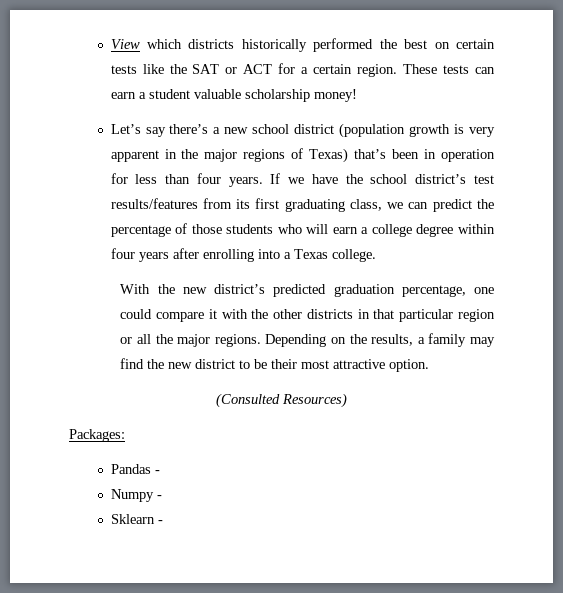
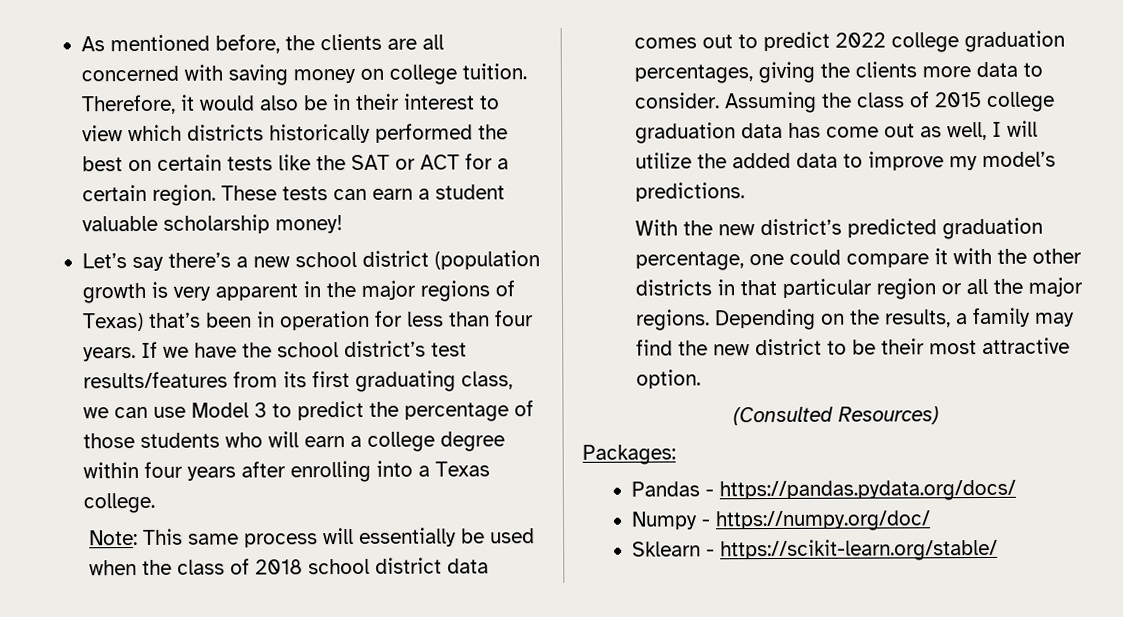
[110,39,140,49] View -> [81,33,445,54] [81,63,528,86] [81,93,501,115] [82,125,124,142] As mentioned before, the clients are all concerned with saving money on college tuition. Therefore, it would also be in their interest to view
(429, 205) none -> [153,402,293,418] use Model 3 to
(376, 255) none -> [88,527,535,548] [88,557,489,576] [633,30,1065,53] [633,61,1043,84] [633,91,1055,114] [634,120,1038,144] [634,151,1056,171] [634,182,745,202] // Note: This same process will essentially be used when the class of 2018 school district data comes out to predict 2022 college graduation percentages, giving the clients more data to consider. Assuming the class of 2015 college graduation data has come out as well, I will utilize the added data to improve my model’s predictions.
(160, 472) none -> [719,479,1017,502] https://pandas.pydata.org/docs/
(162, 497) none -> [715,510,932,532] https://numpy.org/doc/
(163, 522) none -> [720,538,999,562] https://scikit-learn.org/stable/

